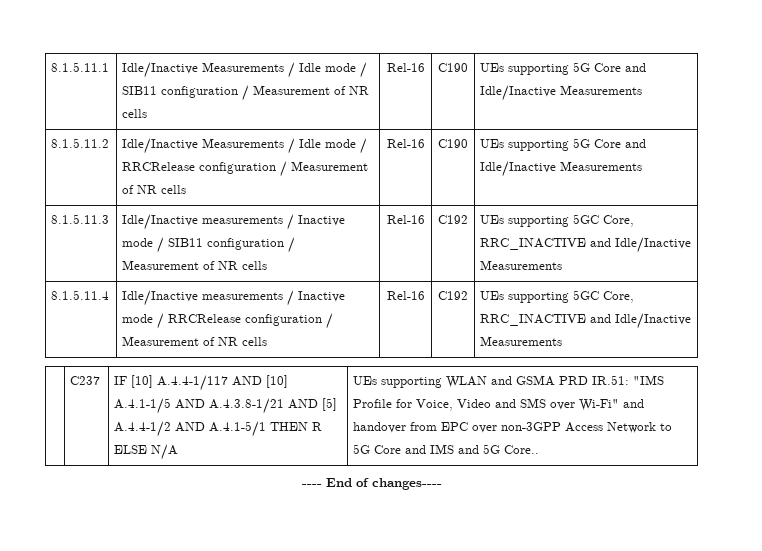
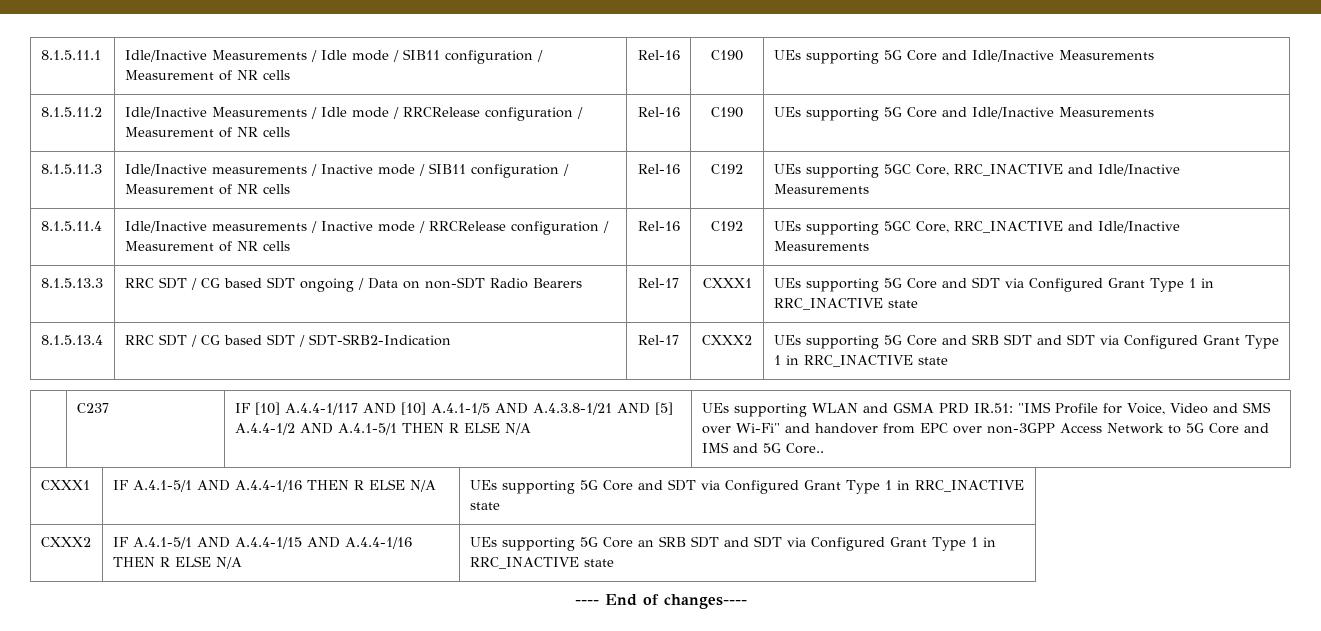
(563, 341) none -> [40,278,103,288] [124,277,582,292] [638,278,679,288] [702,278,752,288] [773,277,1214,292] [773,298,918,310] [40,335,103,345] [124,334,451,347] [638,335,679,345] [702,335,752,345] [773,334,1279,349] [773,355,948,367] // 8.1.5.13.3 | RRC SDT / CG based SDT ongoing / Data on non-SDT Radio Bearers | Rel-17 | CXXX1 | UEs supporting 5G Core and SDT via Configured Grant Type 1 in RRC_INACTIVE state // 8.1.5.13.4 | RRC SDT / CG based SDT / SDT-SRB2-Indication | Rel-17 | CXXX2 | UEs supporting 5G Core and SRB SDT and SDT via Configured Grant Type 1 in RRC_INACTIVE state
(540, 449) none -> [40,480,90,490] [112,479,436,492] [469,479,1024,494] [469,502,500,510] [40,537,91,547] [112,537,412,549] [112,556,242,569] [469,536,996,551] [469,557,614,569] // CXXX1 | IF A.4.1-5/1 AND A.4.4-1/16 THEN R ELSE N/A | UEs supporting 5G Core and SDT via Configured Grant Type 1 in RRC_INACTIVE state // CXXX2 | IF A.4.1-5/1 AND A.4.4-1/15 AND A.4.4-1/16 THEN R ELSE N/A | UEs supporting 5G Core an SRB SDT and SDT via Configured Grant Type 1 in RRC_INACTIVE state

